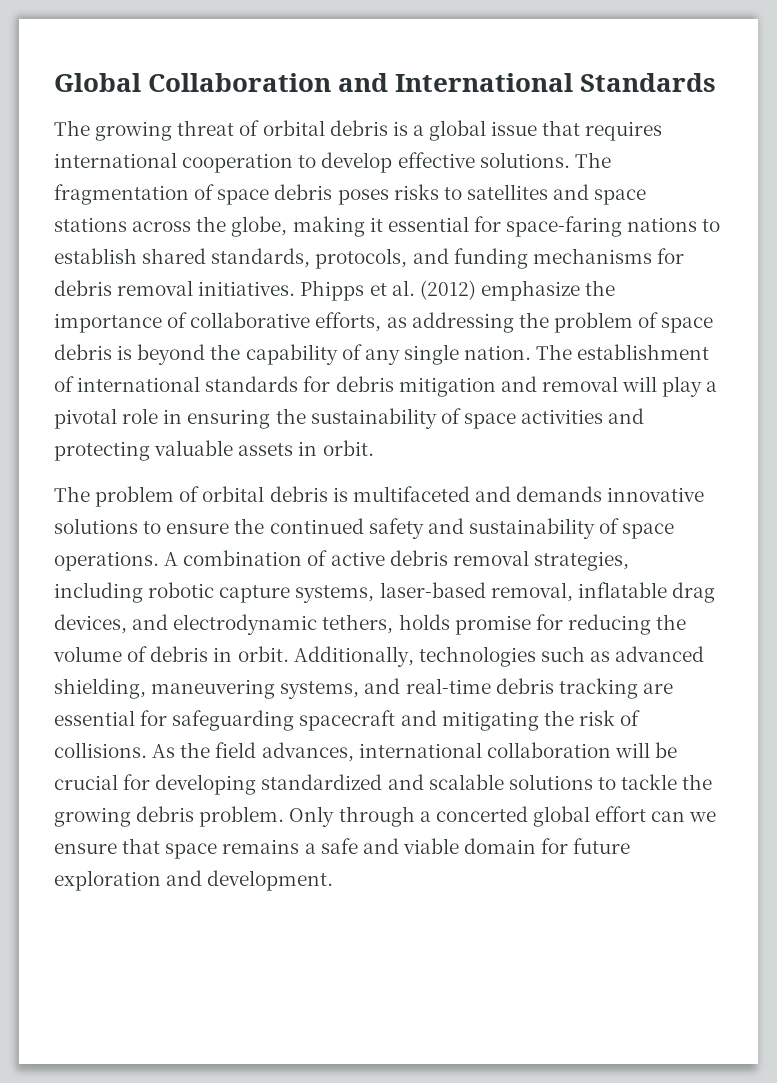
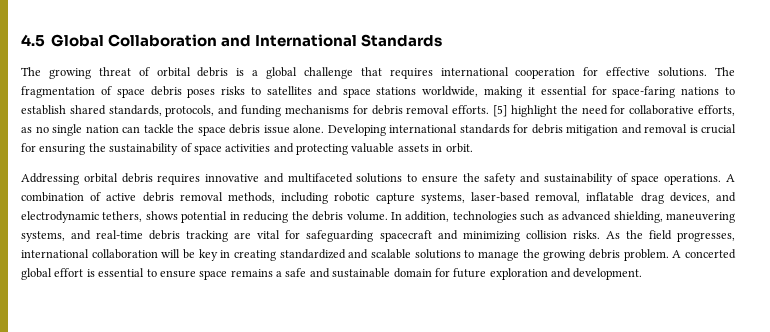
(54, 82) none -> [21,34,45,47] 4.5
[491,121,538,136] issue -> [303,67,353,79] challenge
[298,152,393,173] to develop -> [583,67,599,76] for
[132,216,288,237] across the globe, -> [422,86,479,97] worldwide,
[198,280,616,301] [54,312,714,333] [54,344,710,365] [54,376,74,392] initiatives. Phipps et al. (2012) emphasize the importance of collaborative efforts, as addressing the problem of space debris is beyond the capability of any single nation. The establishment of -> [452,105,736,117] [21,124,386,136] efforts. [5] highlight the need for collaborative efforts, as no single nation can tackle the space debris issue alone. Developing
[622,376,718,397] [54,408,183,429] will play a pivotal role in -> [689,124,736,134] [21,143,36,152] is crucial for
[54,486,705,507] The problem of orbital debris is multifaceted and demands innovative -> [21,173,353,185] Addressing orbital debris requires innovative and multifaceted
[269,518,364,534] continued -> (480, 177) none
[533,551,629,571] strategies, -> [228,192,275,203] methods,
[398,614,687,635] [53,646,414,667] holds promise for reducing the volume of debris in orbit. Additionally, -> [145,211,450,223] shows potential in reducing the debris volume. In addition,
[54,710,135,726] essential -> [257,230,281,239] vital
[441,710,641,731] [54,742,147,758] mitigating the risk of collisions. -> [462,230,600,242] minimizing collision risks.
[261,742,354,762] advances, -> [676,232,735,242] progresses,
[54,774,257,795] crucial for developing -> [198,249,276,261] key in creating
[621,774,678,790] tackle -> [478,251,519,261] manage
[289,806,717,827] [54,838,161,854] Only through a concerted global effort can we ensure that -> [672,249,736,259] [21,268,196,280] A concerted global effort is essential to ensure
[402,838,459,854] viable -> [332,268,391,278] sustainable

